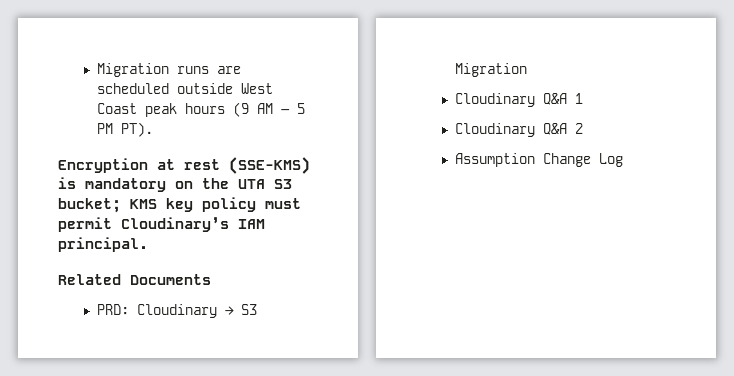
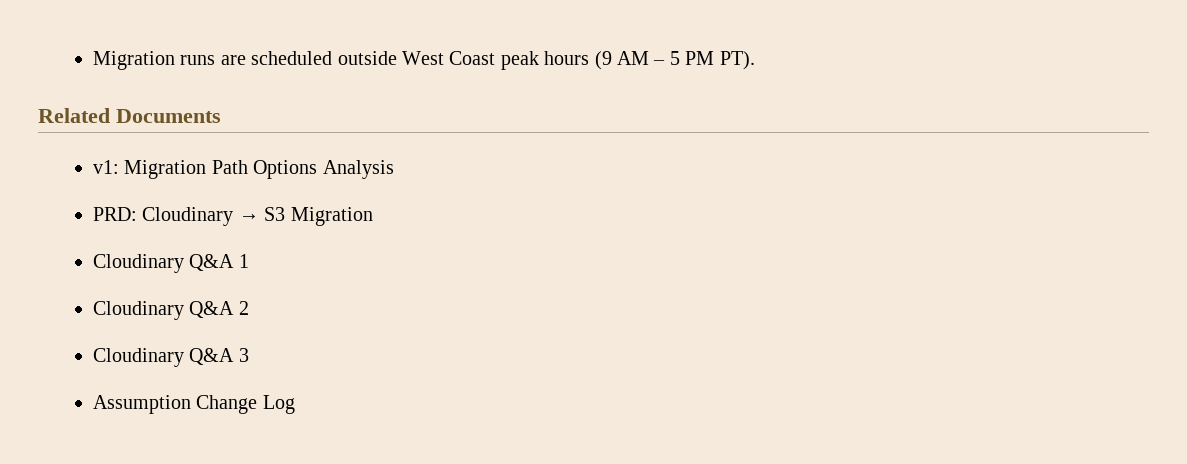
[58,157,310,174] [58,177,292,192] [58,197,301,213] [58,217,265,232] [58,237,148,252] [58,274,211,285] Encryption at rest (SSE-KMS) is mandatory on the UTA S3 bucket; KMS key policy must permit Cloudinary’s IAM principal. // Related Documents -> [38,108,221,123] [93,160,394,179] Related Documents // v1: Migration Path Options Analysis
(583, 128) none -> [93,348,249,367] // Cloudinary Q&A 3

